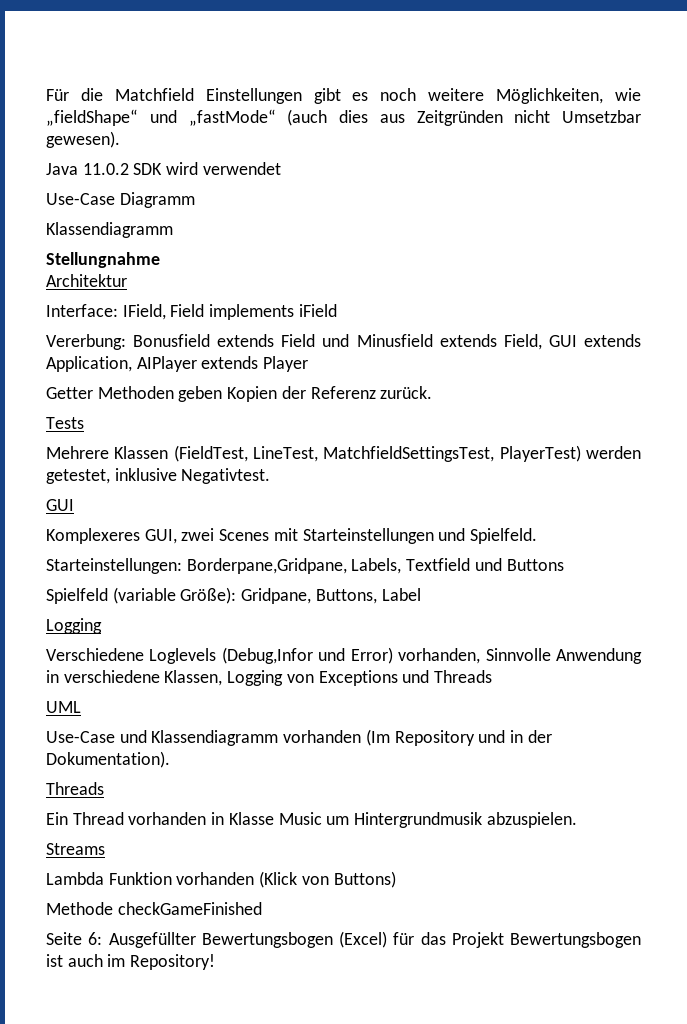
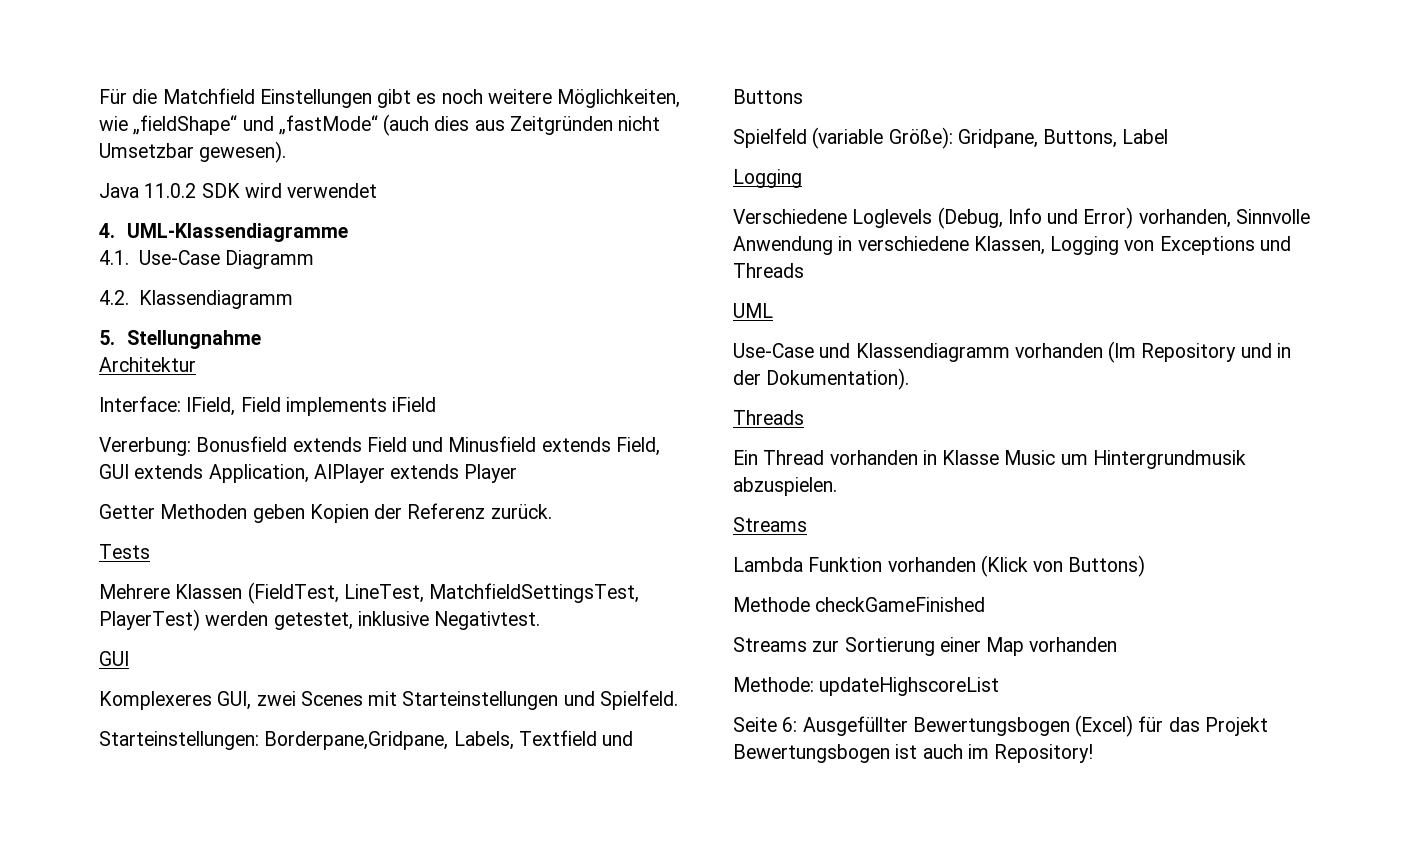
(281, 168) none -> [99,223,348,242] [99,250,129,265] 4. UML-Klassendiagramme // 4.1.
(195, 200) none -> [99,290,129,305] 4.2.
(173, 230) none -> [99,330,115,345] 5.
[221,647,313,664] (Debug,Infor -> [937,207,1042,229] (Debug, Info
(262, 908) none -> [733,637,1118,656] [733,677,1000,696] // Streams zur Sortierung einer Map vorhanden // Methode: updateHighscoreList

